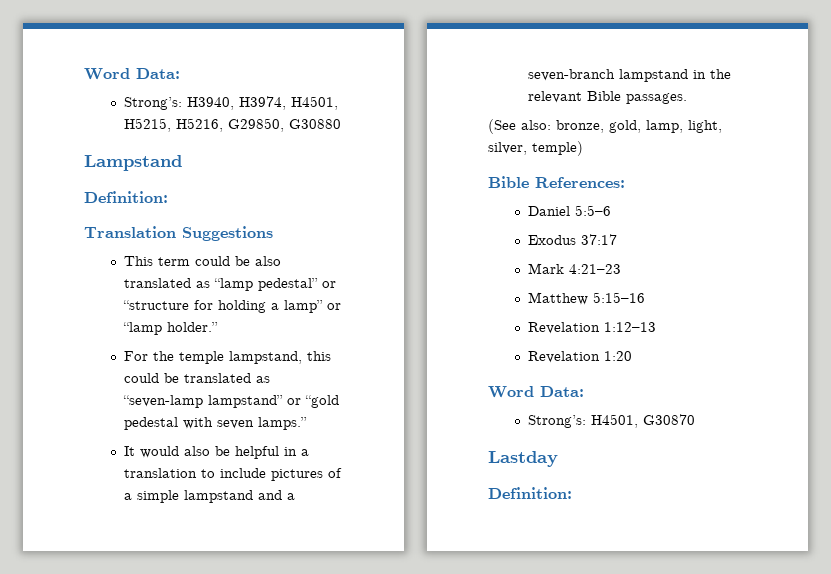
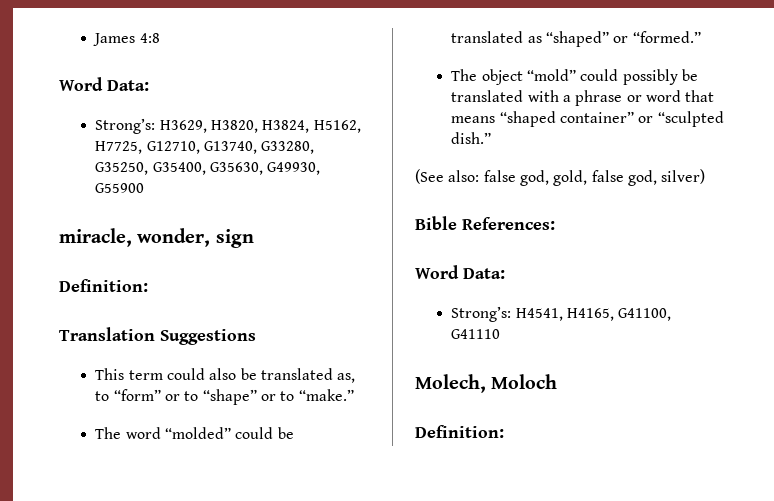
[84,68,180,80] [123,96,338,110] [123,118,341,132] [84,155,182,171] Word Data: // Strong’s: H3940, H3974, H4501, H5215, H5216, G29850, G30880 // Lampstand -> [93,33,160,46] [59,77,149,91] [95,118,361,134] [95,141,315,154] [95,162,321,175] [95,183,145,193] [59,228,254,248] James 4:8 // Word Data: // Strong’s: H3629, H3820, H3824, H5162, H7725, G12710, G13740, G33280, G35250, G35400, G35630, G49930, G55900 // miracle, wonder, sign
[234,256,281,266] [123,278,336,291] [122,300,341,313] [122,322,218,335] [123,351,331,364] [123,373,270,383] [122,395,339,408] [123,417,307,430] [123,446,309,459] [123,468,342,481] [123,490,295,503] [527,69,731,82] [527,91,687,104] [488,119,722,134] [488,141,583,156] [488,176,625,188] [527,205,611,216] [527,234,617,245] [527,263,621,274] [527,292,645,305] [527,322,656,334] [527,351,632,363] [488,386,584,398] [527,414,695,428] [488,451,558,467] be also translated as “lamp pedestal” or “structure for holding a lamp” or “lamp holder.” // For the temple lampstand, this could be translated as “seven-lamp lampstand” or “gold pedestal with seven lamps.” // It would also be helpful in a translation to include pictures of a simple lampstand and a seven-branch lampstand in the relevant Bible passages. // (See also: bronze, gold, lamp, light, silver, temple) // Bible References: // Daniel 5:5–6 // Exodus 37:17 // Mark 4:21–23 // Matthew 5:15–16 // Revelation 1:12–13 // Revelation 1:20 // Word Data: // Strong’s: H4501, G30870 // Lastday -> [209,368,356,383] [95,389,354,405] [95,427,294,439] [451,31,701,47] [451,69,698,85] [451,90,715,106] [451,111,724,127] [451,132,492,144] [415,169,706,186] [415,216,555,230] [415,265,505,279] [451,306,672,322] [451,329,501,339] [415,374,558,393] also be translated as, to “form” or to “shape” or to “make.” // The word “molded” could be translated as “shaped” or “formed.” // The object “mold” could possibly be translated with a phrase or word that means “shaped container” or “sculpted dish.” // (See also: false god, gold, false god, silver) // Bible References: // Word Data: // Strong’s: H4541, H4165, G41100, G41110 // Molech, Moloch

